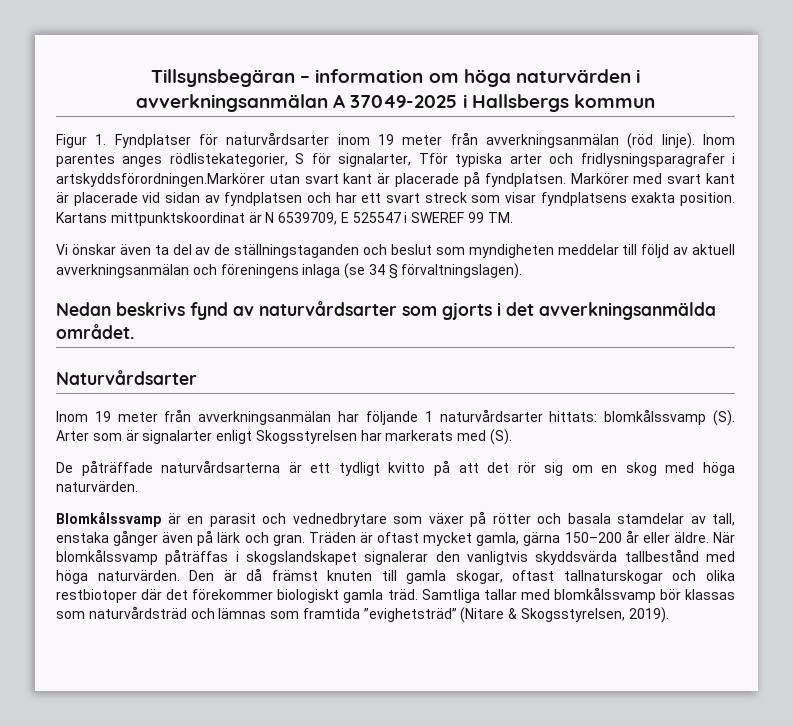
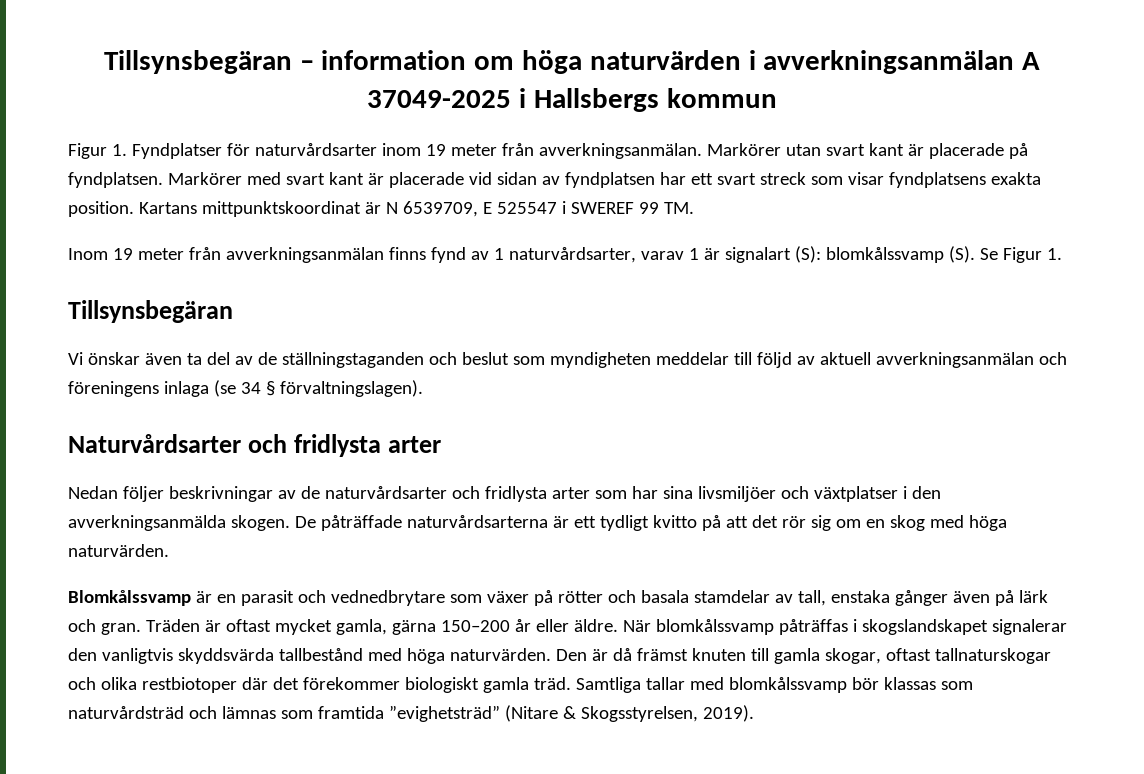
[485,133,736,149] [56,153,735,167] [56,173,265,187] avverkningsanmälan (röd linje). Inom parentes anges rödlistekategorier, S för signalarter, Tför typiska arter och fridlysningsparagrafer i artskyddsförordningen.Markörer -> [538,143,781,159] avverkningsanmälan. Markörer
[306,192,331,203] och -> (655, 180) none
(513, 217) none -> [68,246,1062,263] [68,300,233,323] // Inom 19 meter från avverkningsanmälan finns fynd av 1 naturvårdsarter, varav 1 är signalart (S): blomkålssvamp (S). Se Figur 1. // Tillsynsbegäran
[56,301,716,320] [56,324,134,339] [56,370,197,385] [56,409,735,426] [56,429,513,445] Nedan beskrivs fynd av naturvårdsarter som gjorts i det avverkningsanmälda området. // Naturvårdsarter // Inom 19 meter från avverkningsanmälan har följande 1 naturvårdsarter hittats: blomkålssvamp (S). Arter som är signalarter enligt Skogsstyrelsen har markerats med (S). // -> [68,434,442,457] [68,486,941,502] [68,515,290,531] Naturvårdsarter och fridlysta arter // Nedan följer beskrivningar av de naturvårdsarter och fridlysta arter som har sina livsmiljöer och växtplatser i den avverkningsanmälda skogen.

